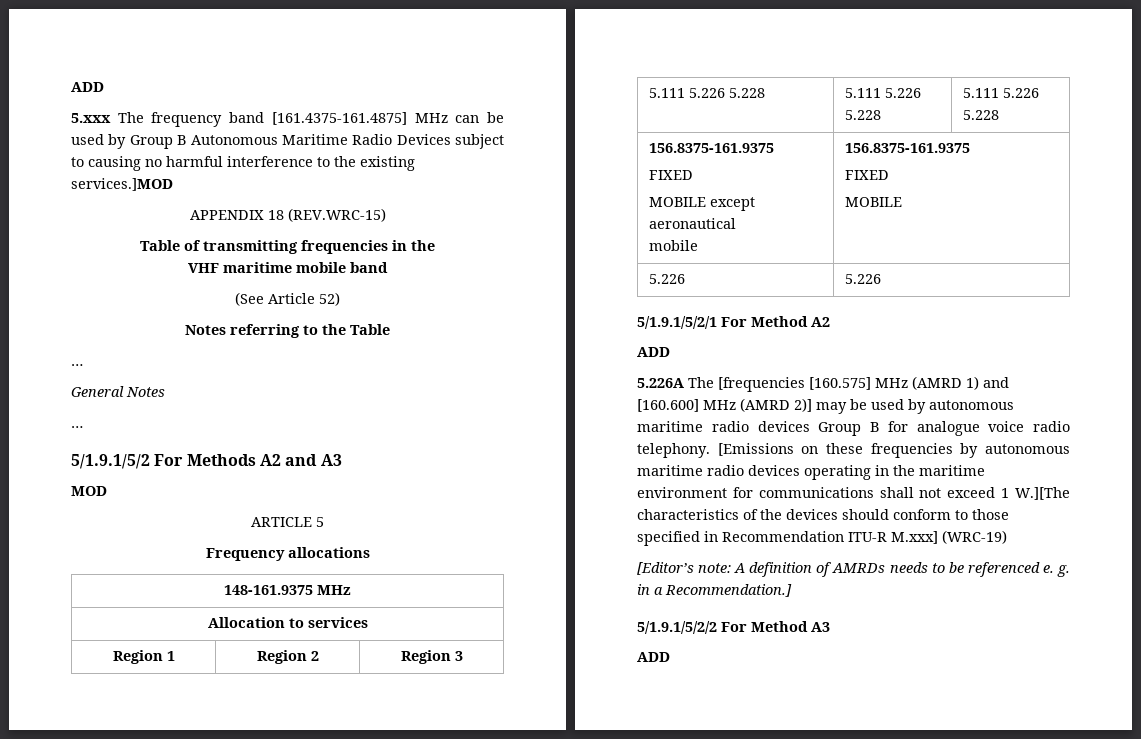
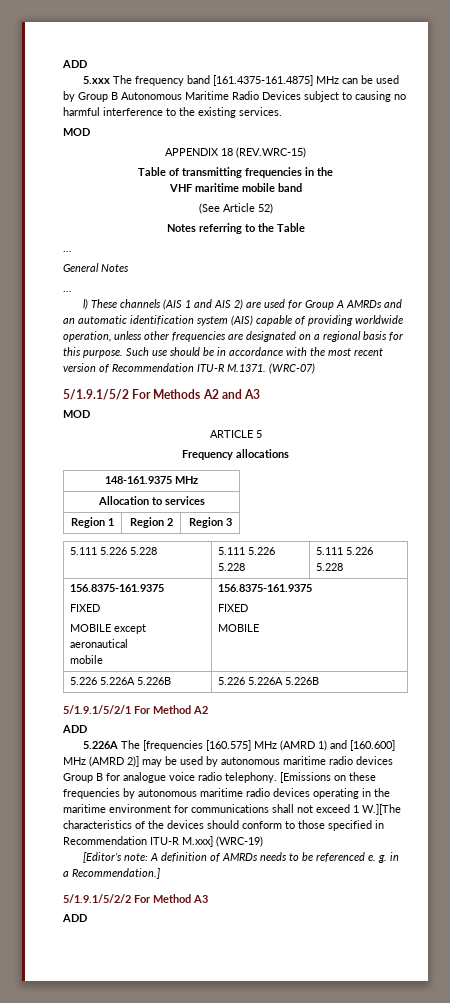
[71,178,173,191] services.]MOD -> [239,107,282,116] [63,128,90,136] services. // MOD
(83, 427) none -> [83,299,403,310] [63,315,403,326] [63,331,403,342] [63,347,383,358] [63,363,315,374] // l) These channels (AIS 1 and AIS 2) are used for Group A AMRDs and an automatic identification system (AIS) capable of providing worldwide operation, unless other frequencies are designated on a regional basis for this purpose. Such use should be in accordance with the most recent version of Recommendation ITU-R M.1371. (WRC-07)
[844,274,881,284] | 5.226 -> [100,677,172,685] [218,677,320,685] 5.226A 5.226B | 5.226 5.226A 5.226B

